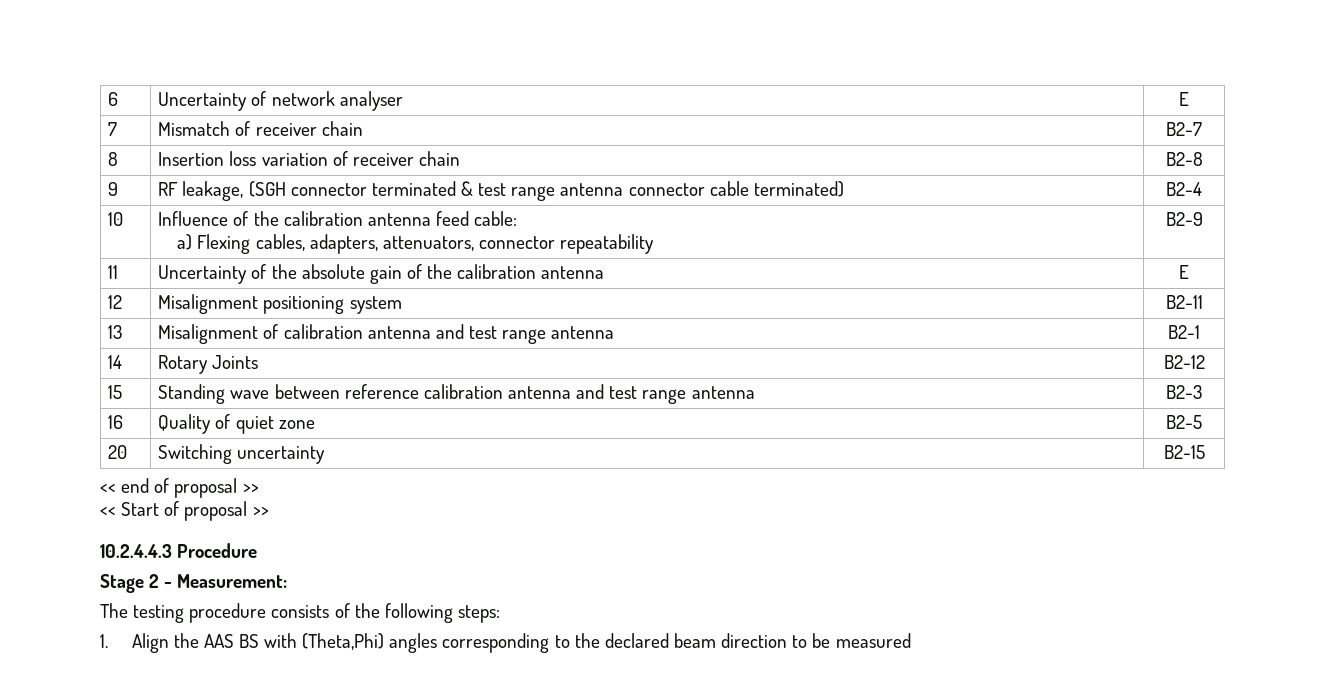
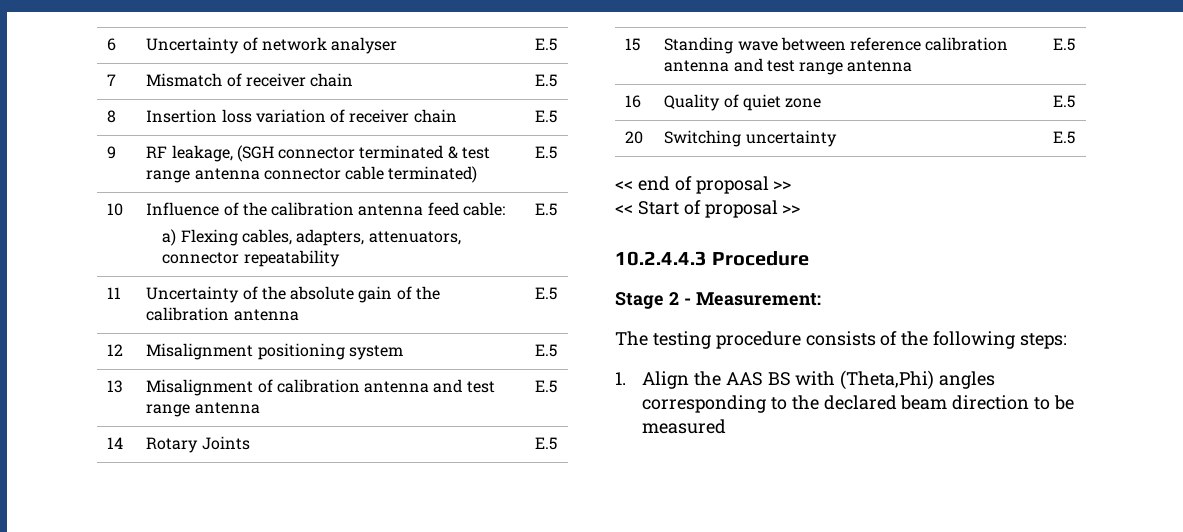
[1179,92,1189,106] E -> [534,38,557,51] E.5
[1166,122,1203,136] B2-7 -> [534,74,557,87] E.5
[1165,152,1203,166] B2-8 -> [534,110,557,123] E.5
[1166,182,1203,196] B2-4 -> [534,146,557,159] E.5
[1165,212,1203,226] B2-9 -> [534,203,557,216] E.5
[1179,265,1189,279] E -> [534,287,557,300] E.5
[1165,295,1203,309] B2-11 -> [534,344,557,357] E.5
[1168,325,1201,339] B2-1 -> [534,380,557,393] E.5
[1163,355,1205,369] B2-12 -> [534,437,557,450] E.5
[1166,385,1203,399] B2-3 -> [1052,38,1075,51] E.5
[1166,415,1203,429] B2-5 -> [1052,95,1075,108] E.5
[1163,445,1205,459] B2-15 -> [1052,131,1075,144] E.5

